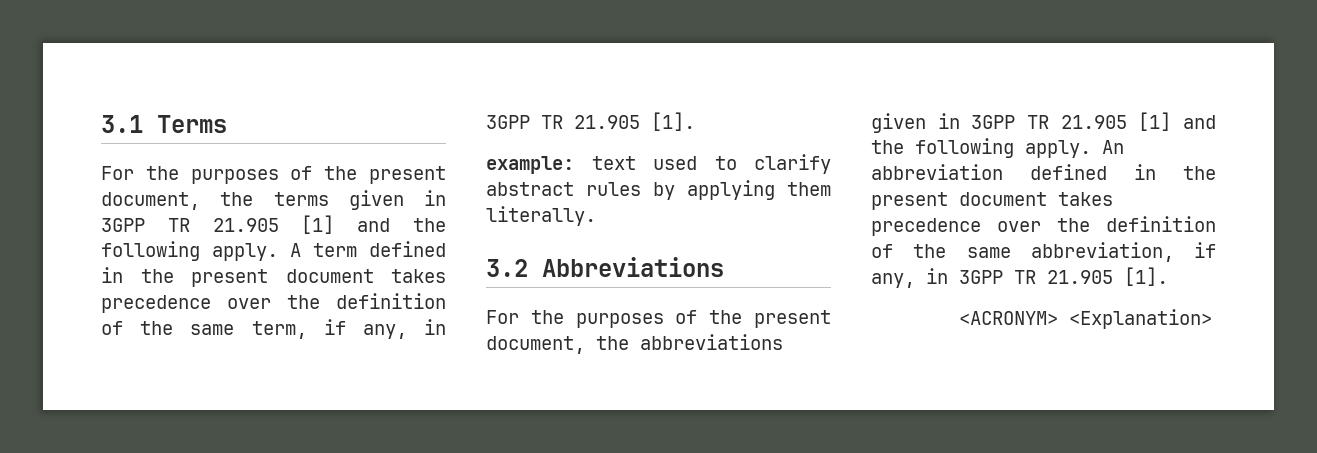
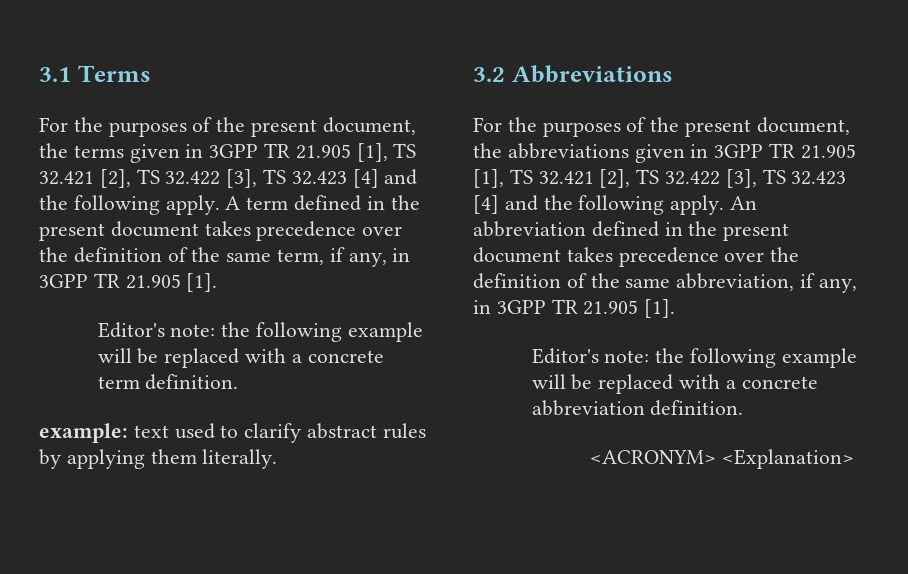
[301,215,335,234] [1] -> [356,143,417,162] [39,169,379,188] [1], TS 32.421 [2], TS 32.422 [3], TS 32.423 [4]
(695, 121) none -> [97,322,423,342] [97,348,384,368] [97,374,239,390] // Editor's note: the following example will be replaced with a concrete term definition.
[1138,112,1172,131] [1] -> [473,169,847,188] [473,195,499,214] [1], TS 32.421 [2], TS 32.422 [3], TS 32.423 [4]
(1168, 276) none -> [531,348,857,368] [531,374,818,394] [531,400,744,416] // Editor's note: the following example will be replaced with a concrete abbreviation definition.

